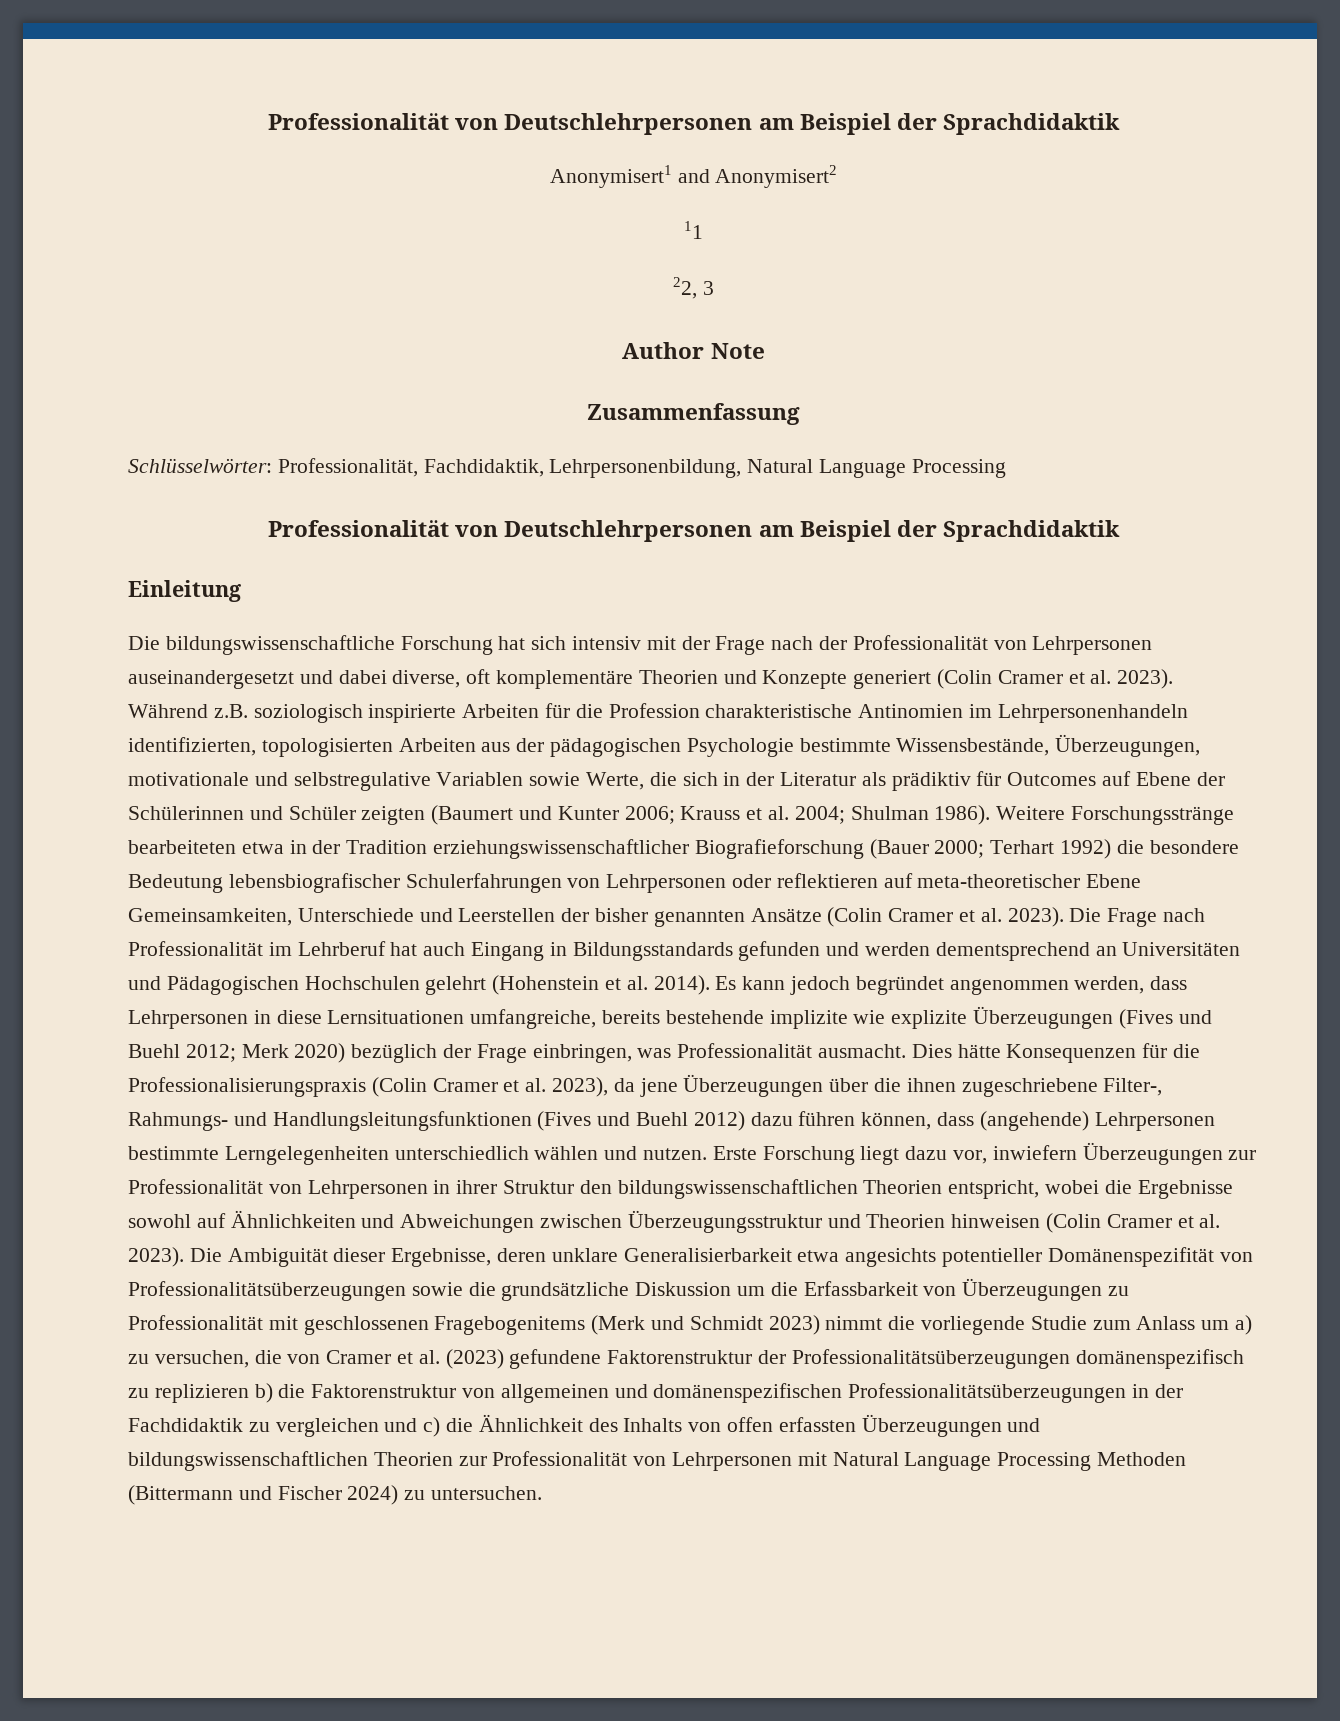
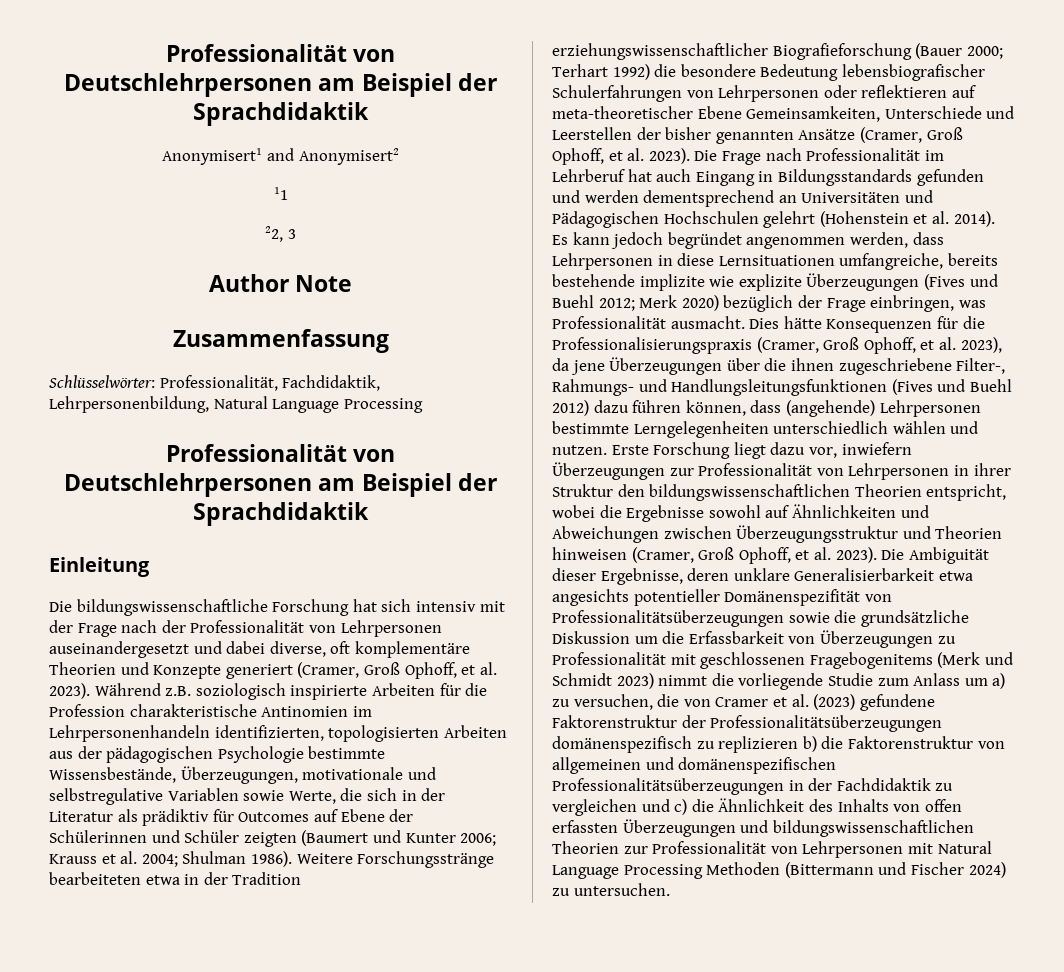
[937,669,1063,689] (Colin Cramer -> [297,662,457,679] (Cramer, Groß Ophoff,
[827,907,954,927] (Colin Cramer -> [859,127,963,143] [552,148,604,165] (Cramer, Groß Ophoff,
[371,1077,498,1097] (Colin Cramer -> [756,337,916,354] (Cramer, Groß Ophoff,
[1046,1213,1172,1233] (Colin Cramer -> [631,547,791,564] (Cramer, Groß Ophoff,

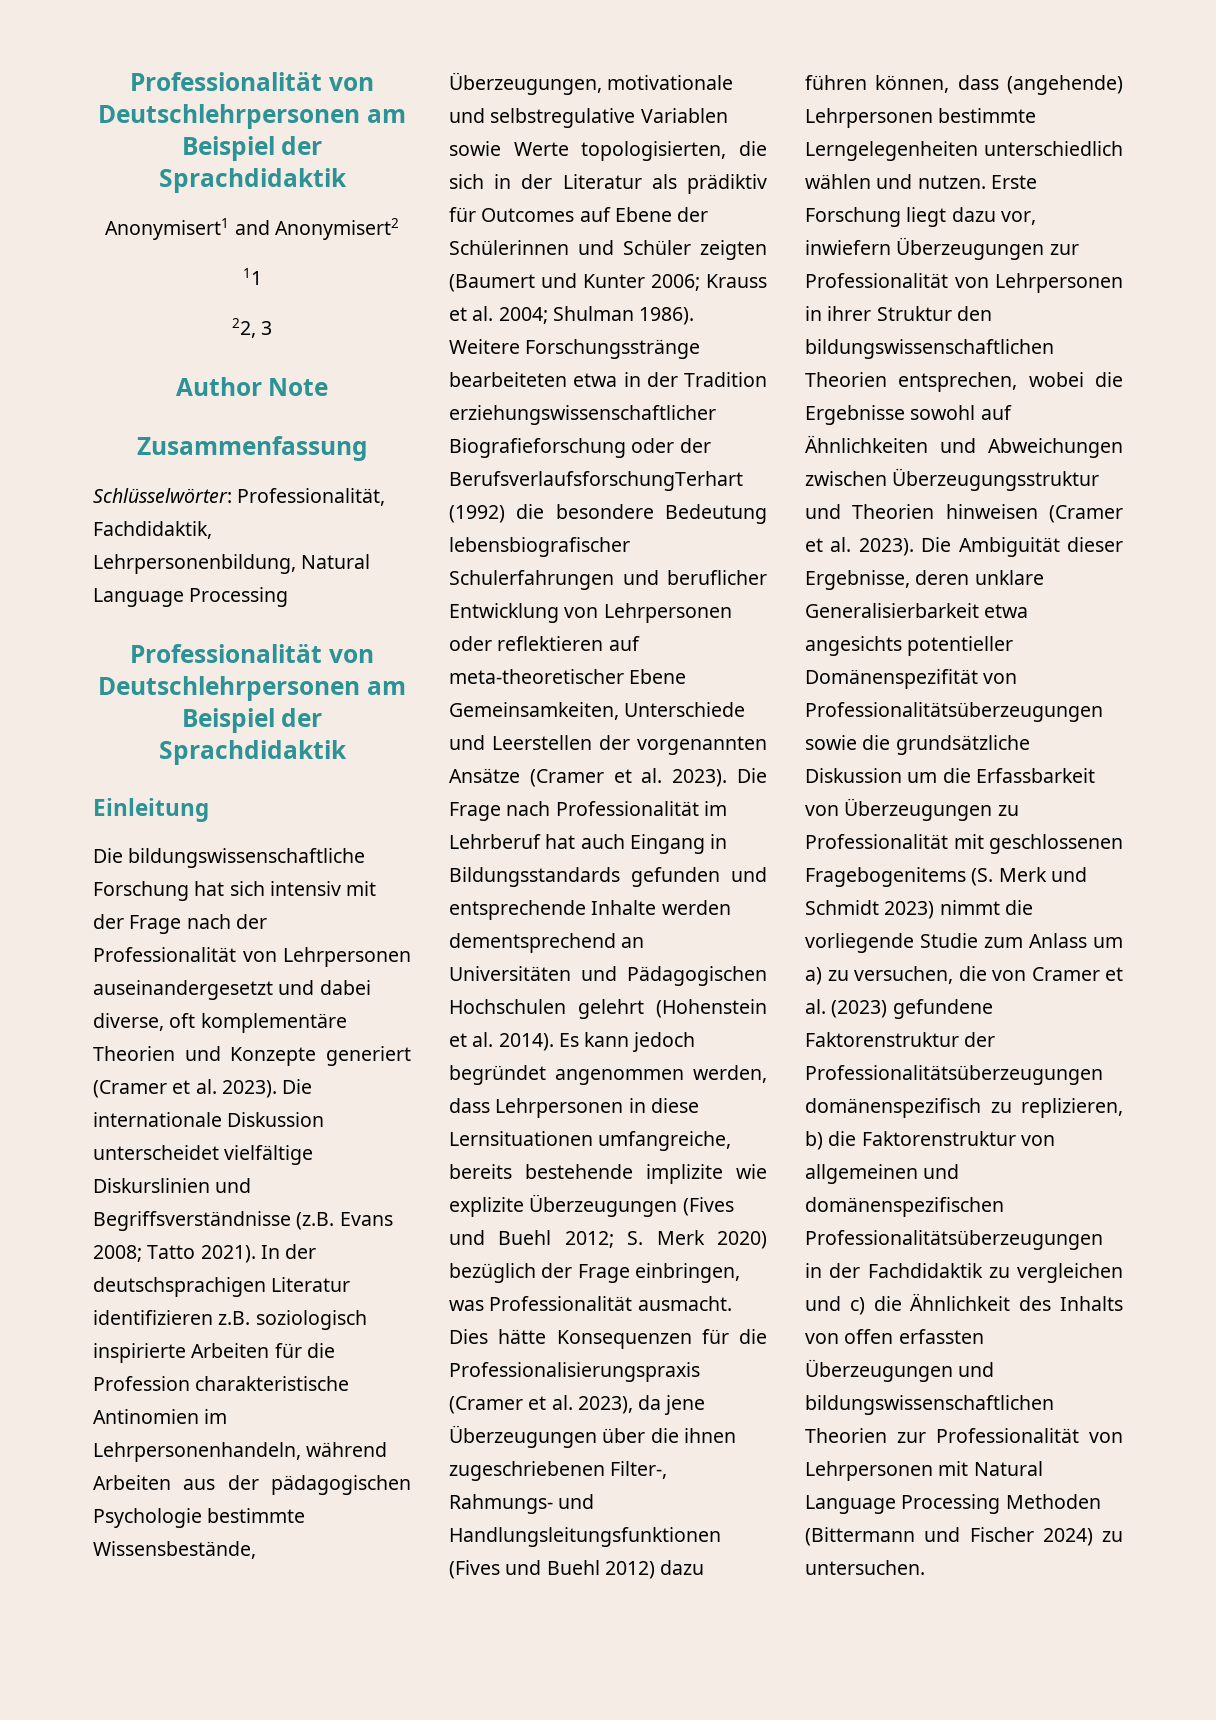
[297,662,497,679] [49,683,161,699] (Cramer, Groß Ophoff, et al. 2023). Während -> [93,1079,313,1098] [93,1112,325,1127] [93,1145,314,1165] [93,1178,252,1193] [93,1211,393,1231] [93,1244,317,1263] [93,1277,351,1297] [93,1310,213,1325] (Cramer et al. 2023). Die internationale Diskussion unterscheidet vielfältige Diskurslinien und Begriffsverständnisse (z.B. Evans 2008; Tatto 2021). In der deutschsprachigen Literatur identifizieren
[49,725,440,742] Lehrpersonenhandeln identifizierten, topologisierten -> [93,1442,388,1462] Lehrpersonenhandeln, während
[288,791,336,804] Werte, -> [513,141,727,161] Werte topologisierten,
[915,43,1003,59] [552,64,650,80] (Bauer 2000; Terhart 1992) -> [631,438,711,453] [449,471,743,491] [449,505,505,523] oder der BerufsverlaufsforschungTerhart (1992)
(682, 93) none -> [622,570,767,585] [449,603,559,623] und beruflicher Entwicklung
[665,127,963,144] [552,148,604,165] bisher genannten Ansätze (Cramer, Groß Ophoff, -> [637,736,767,755] [449,768,604,787] vorgenannten Ansätze (Cramer
(580, 196) none -> [449,900,657,920] entsprechende Inhalte
(635, 304) none -> [627,1231,644,1245] S.
[756,337,916,354] (Cramer, Groß Ophoff, -> [449,1396,523,1414] (Cramer
[838,358,952,375] zugeschriebene -> [449,1461,605,1481] zugeschriebenen
[926,484,1007,501] entspricht, -> [898,372,1018,392] entsprechen,
[631,547,791,564] (Cramer, Groß Ophoff, -> [1049,505,1123,523] (Cramer
[937,652,981,668] (Merk -> [971,867,1047,886] (S. Merk
[718,736,799,753] replizieren -> [1021,1098,1123,1118] replizieren,

